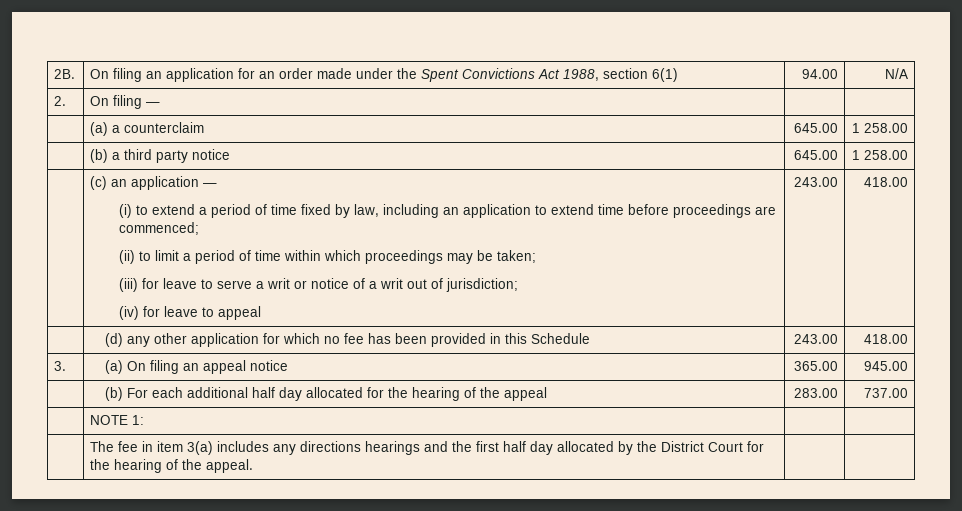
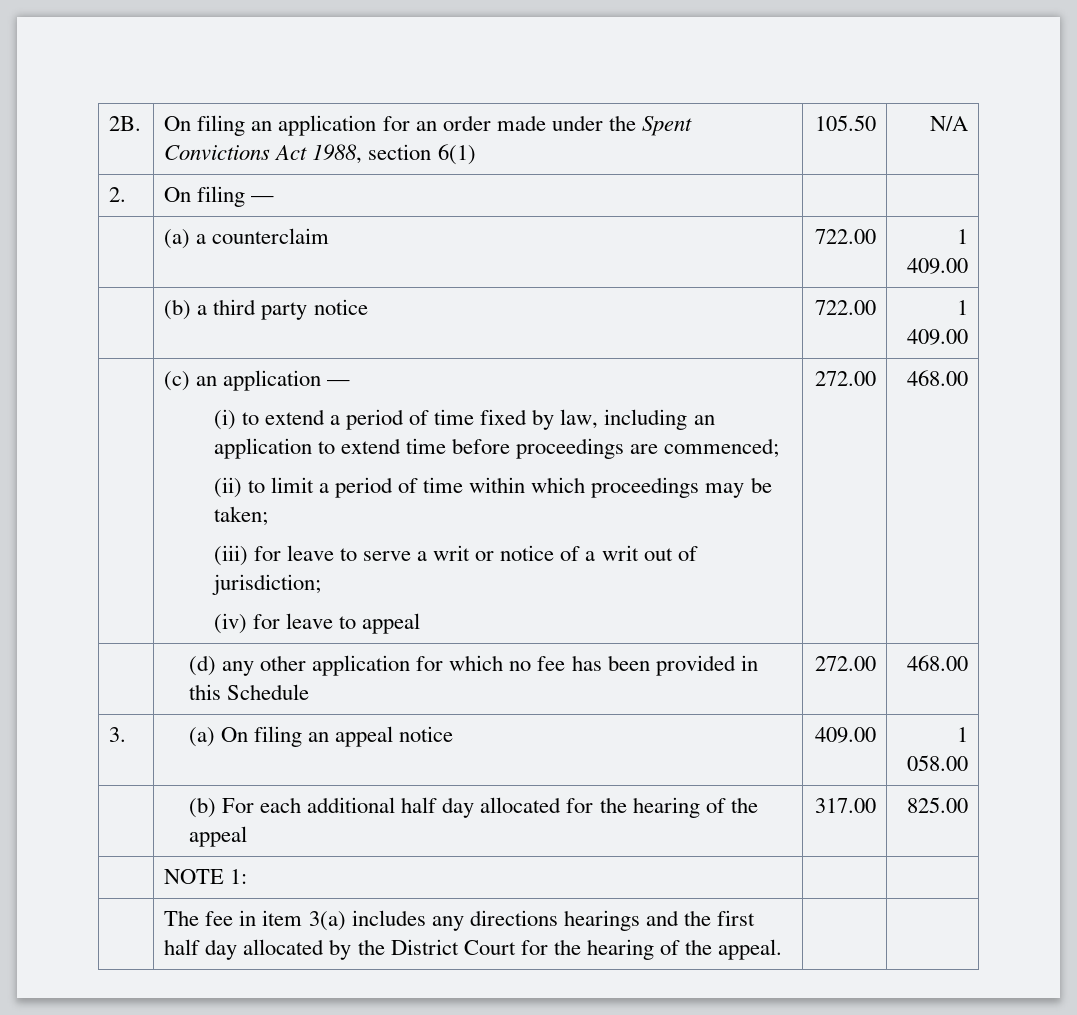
[801,69,838,79] 94.00 -> [814,115,876,131] 105.50
[793,123,838,133] [851,123,908,133] 645.00 | 1 258.00 -> [814,229,876,244] [956,229,968,244] [906,258,968,274] 722.00 | 1 409.00
[793,150,838,160] [851,150,908,160] 645.00 | 1 258.00 -> [814,300,876,315] [956,300,968,315] [906,329,968,345] 722.00 | 1 409.00
[793,177,838,187] [863,177,908,187] 243.00 | 418.00 -> [814,371,876,386] [906,370,968,386] 272.00 | 468.00
[793,334,838,344] [863,334,908,344] 243.00 | 418.00 -> [814,656,876,671] [906,655,968,671] 272.00 | 468.00
[793,361,838,371] [863,361,908,371] 365.00 | 945.00 -> [814,727,876,743] [956,727,968,742] [906,755,968,771] 409.00 | 1 058.00
[793,388,838,398] [863,388,908,398] 283.00 | 737.00 -> [814,798,876,813] [906,797,968,813] 317.00 | 825.00

